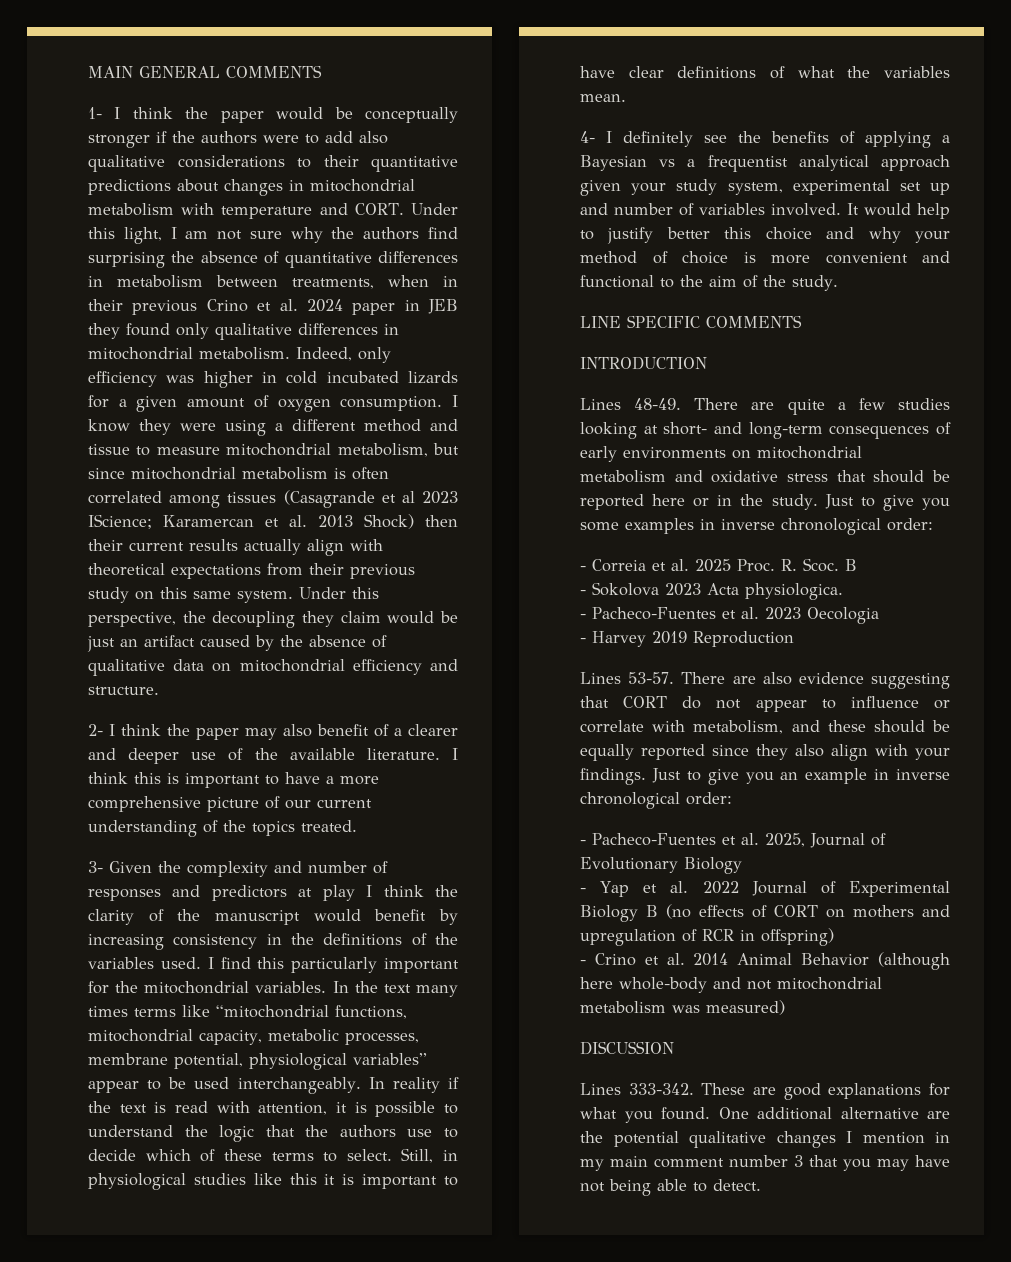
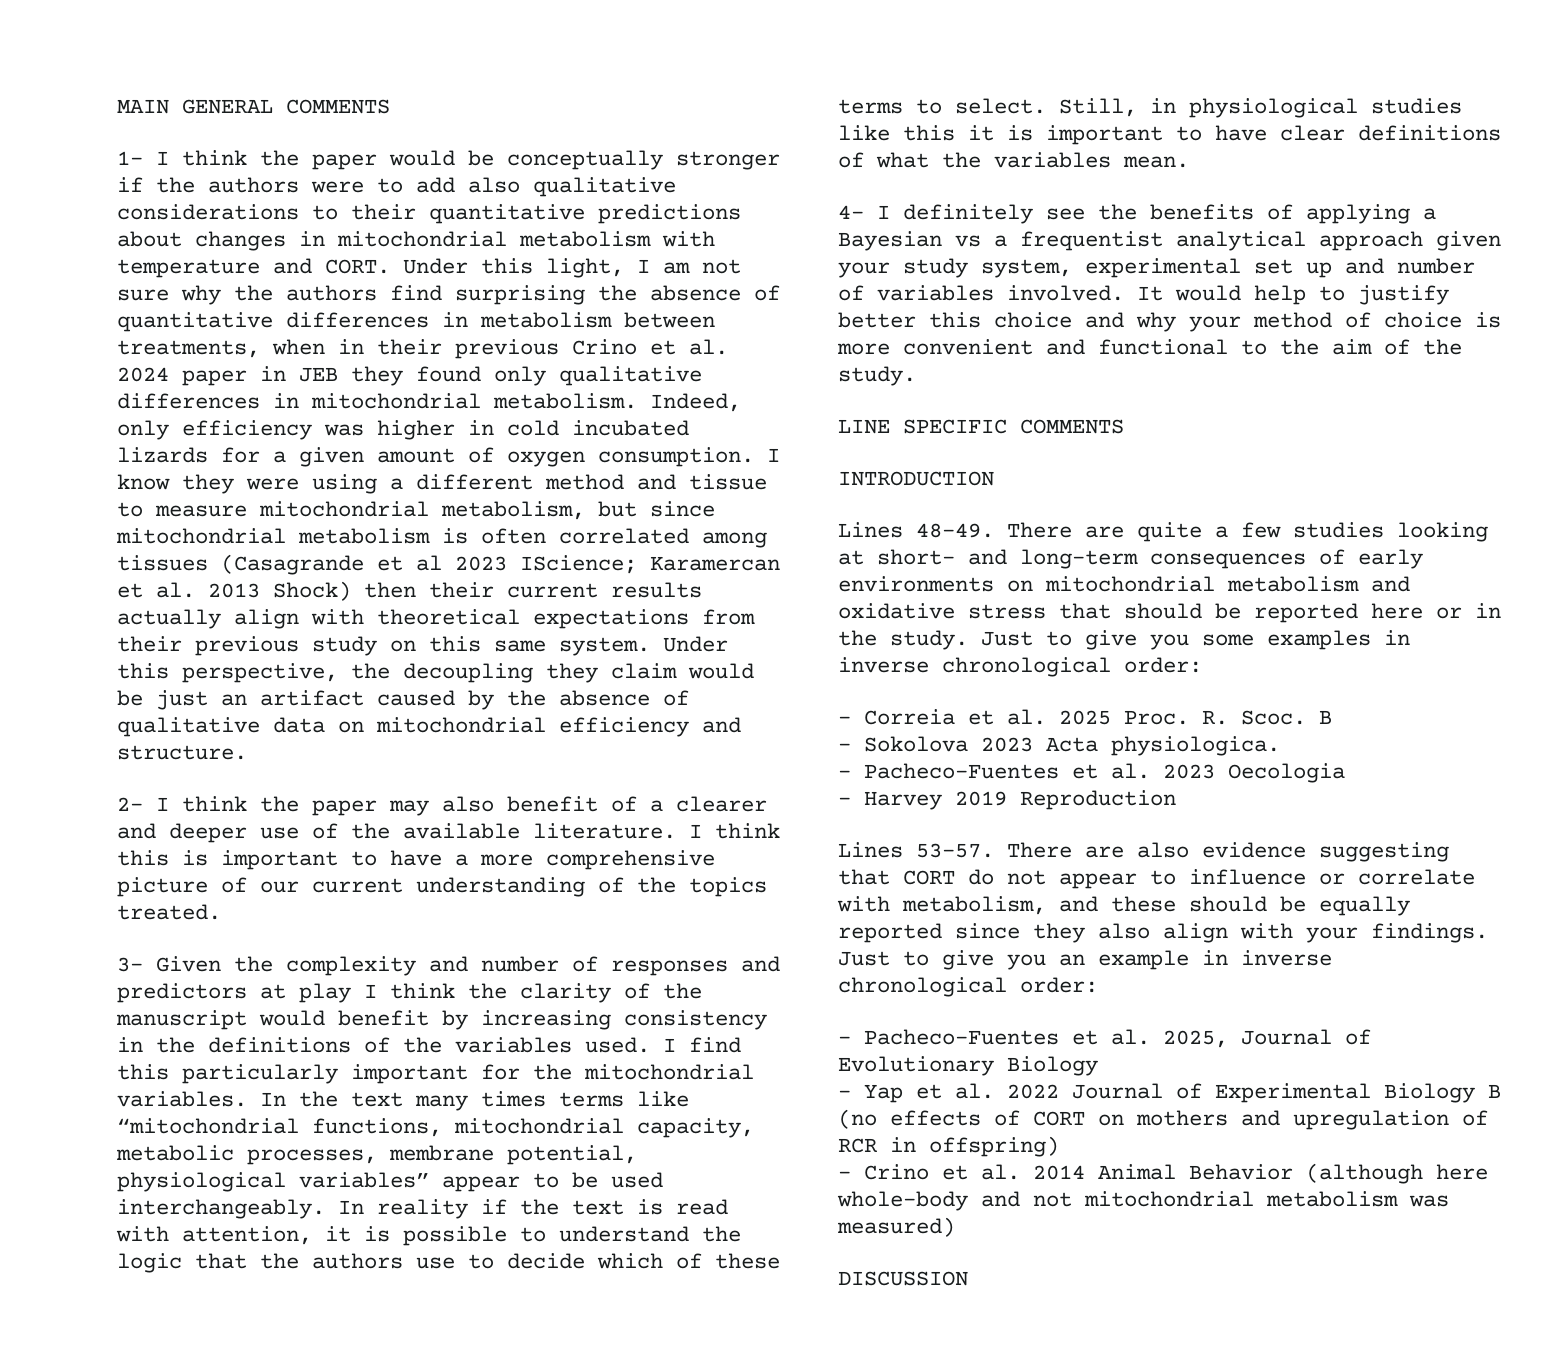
[580,1083,950,1100] [580,1107,950,1123] [580,1131,950,1148] [580,1155,950,1171] [580,1179,761,1196] // Lines 333-342. These are good explanations for what you found. One additional alternative are the potential qualitative changes I mention in my main comment number 3 that you may have not being able to detect. -> (968, 1278) none

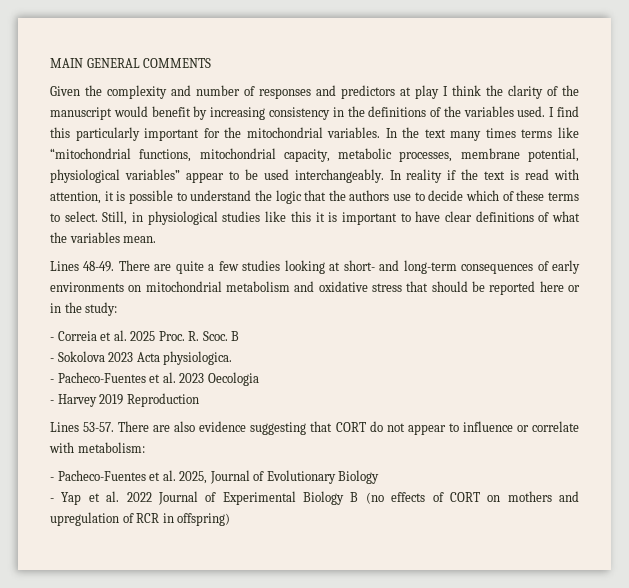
[117,150,780,170] [117,177,676,197] [117,204,741,224] [117,231,715,251] [117,258,741,278] [117,285,780,305] [117,312,715,332] [117,339,728,359] [117,366,702,386] [117,393,741,412] [117,420,689,440] [117,447,780,467] [117,474,767,494] [117,501,715,520] [116,528,767,548] [117,554,780,575] [117,581,702,601] [117,609,755,629] [117,636,728,656] [117,663,754,683] [117,690,689,710] [117,717,741,737] [117,745,247,760] [117,796,767,816] [117,823,780,843] [117,850,715,870] [117,877,767,897] [117,904,221,920] [117,957,143,972] 1- I think the paper would be conceptually stronger if the authors were to add also qualitative considerations to their quantitative predictions about changes in mitochondrial metabolism with temperature and CORT. Under this light, I am not sure why the authors find surprising the absence of quantitative differences in metabolism between treatments, when in their previous Crino et al. 2024 paper in JEB they found only qualitative differences in mitochondrial metabolism. Indeed, only efficiency was higher in cold incubated lizards for a given amount of oxygen consumption. I know they were using a different method and tissue to measure mitochondrial metabolism, but since mitochondrial metabolism is often correlated among tissues (Casagrande et al 2023 IScience; Karamercan et al. 2013 Shock) then their current results actually align with theoretical expectations from their previous study on this same system. Under this perspective, the decoupling they claim would be just an artifact caused by the absence of qualitative data on mitochondrial efficiency and structure. // 2- I think the paper may also benefit of a clearer and deeper use of the available literature. I think this is important to have a more comprehensive picture of our current understanding of the topics treated. // 3- -> (212, 63) none
[838,204,1436,224] [838,231,1501,251] [838,258,1475,278] [838,285,1449,305] [838,312,1501,332] [837,339,1462,355] [838,366,916,386] [838,419,1124,434] [838,471,994,486] // 4- I definitely see the benefits of applying a Bayesian vs a frequentist analytical approach given your study system, experimental set up and number of variables involved. It would help to justify better this choice and why your method of choice is more convenient and functional to the aim of the study. // LINE SPECIFIC COMMENTS // INTRODUCTION -> (157, 239) none
[890,630,1410,650] [838,657,1202,677] study. Just to give you some examples in inverse chronological order: -> [85,302,118,316] study:
[902,896,1410,916] [838,923,1488,943] [838,950,1332,970] [838,977,1098,997] metabolism, and these should be equally reported since they also align with your findings. Just to give you an example in inverse chronological order: -> [77,442,145,453] metabolism:
[838,1163,1488,1184] [837,1191,1449,1211] [837,1217,955,1237] [838,1271,968,1286] // - Crino et al. 2014 Animal Behavior (although here whole-body and not mitochondrial metabolism was measured) // DISCUSSION -> (231, 519) none

